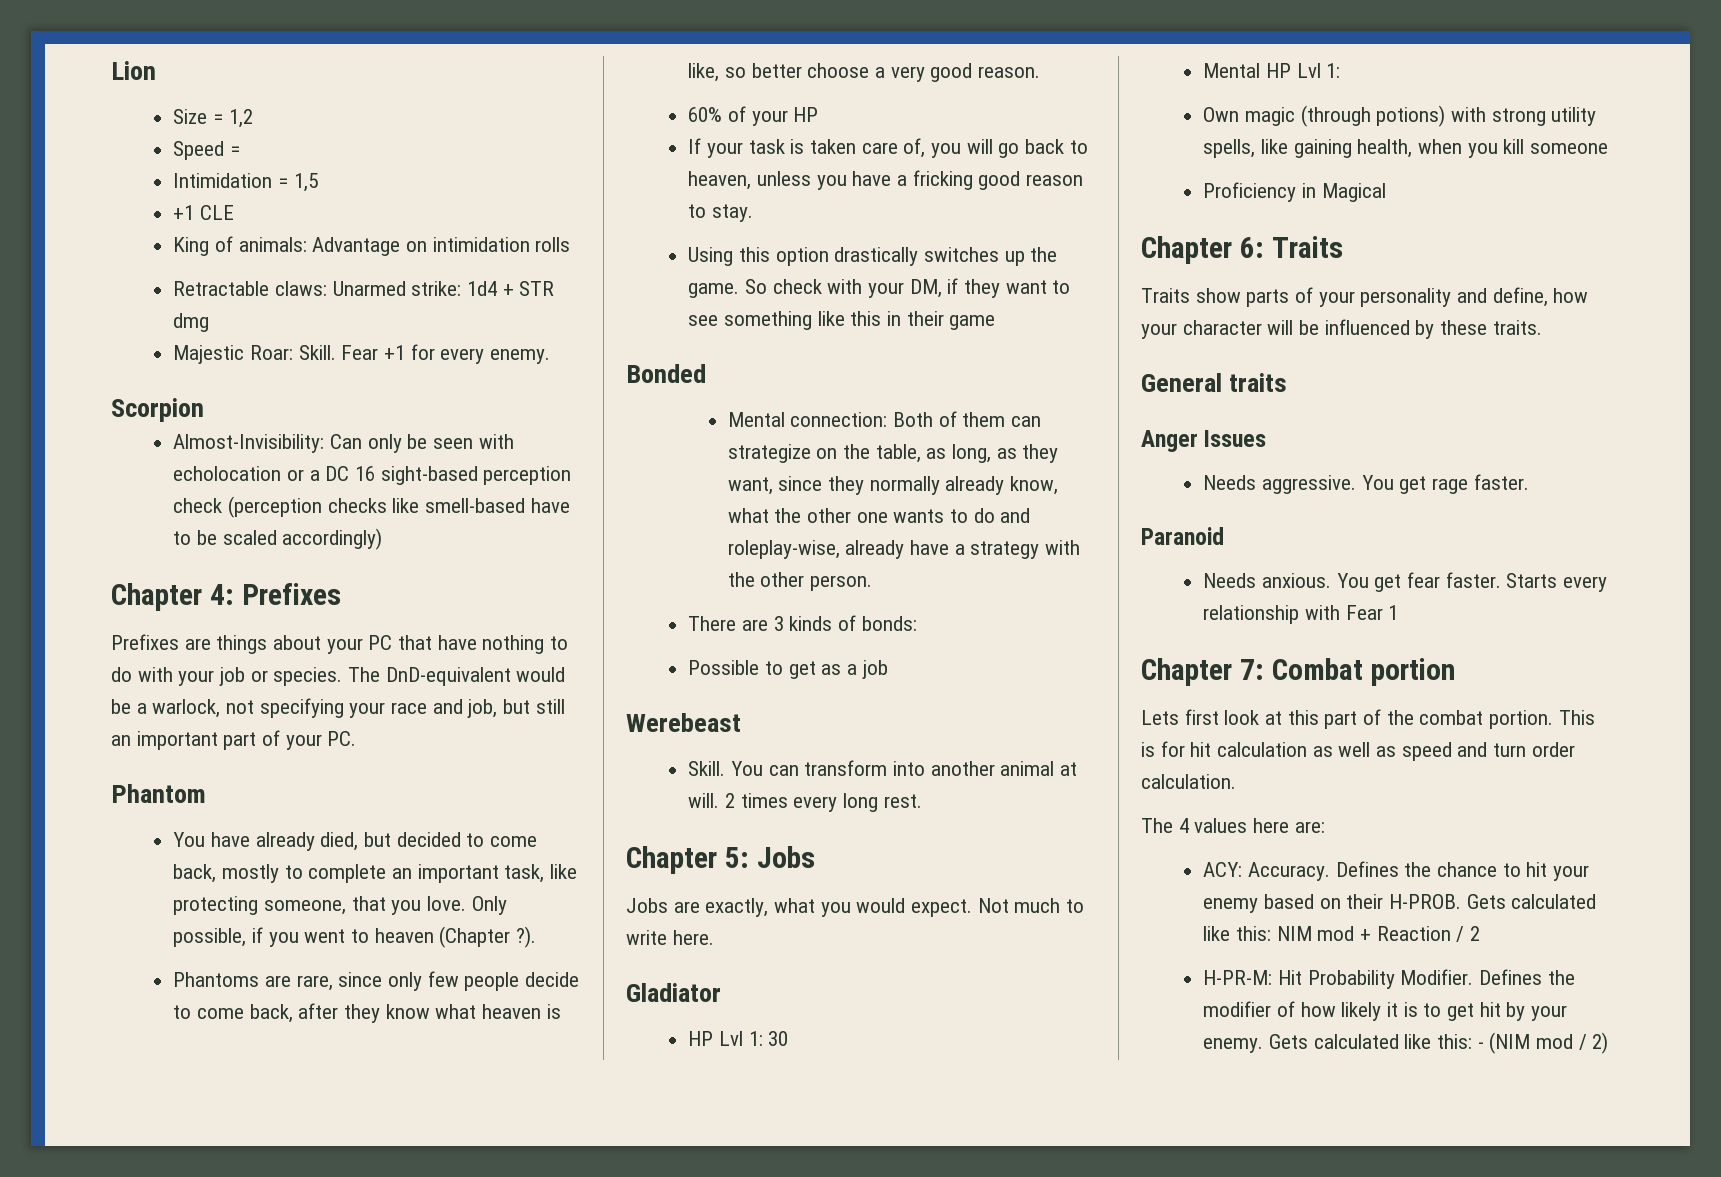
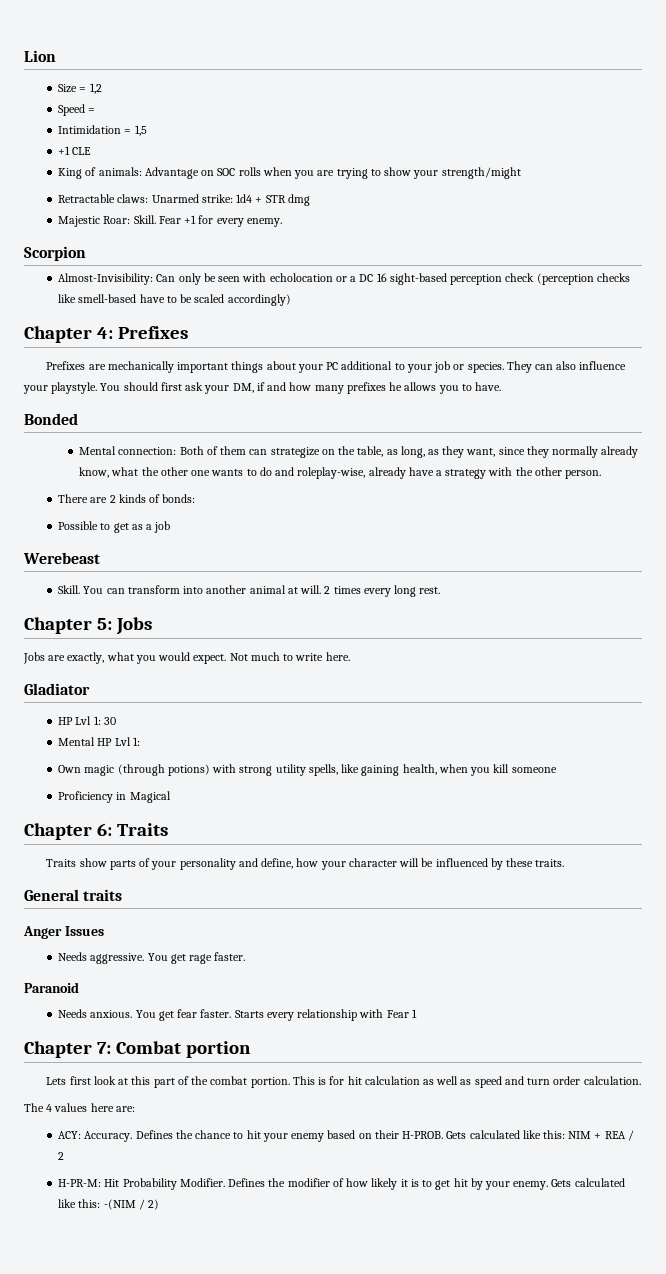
[432,237,530,252] intimidation -> [217,168,236,176] SOC
(571, 244) none -> [262,167,521,179] when you are trying to show your strength/might
(211, 644) none -> [107,361,229,373] mechanically important
[398,635,569,654] [111,667,566,686] [111,698,565,718] [111,730,357,750] [111,784,206,803] [173,832,537,851] [173,864,577,883] [173,896,507,915] [173,926,536,948] [173,971,579,991] [173,1003,561,1023] [688,63,1040,82] [688,106,819,126] [688,138,1088,158] [688,170,1083,190] [688,204,753,222] [688,247,1058,266] [688,278,1071,298] [688,311,996,330] that have nothing to do with your job or species. The DnD-equivalent would be a warlock, not specifying your race and job, but still an important part of your PC. // Phantom // You have already died, but decided to come back, mostly to complete an important task, like protecting someone, that you love. Only possible, if you went to heaven (Chapter ?). // Phantoms are rare, since only few people decide to come back, after they know what heaven is like, so better choose a very good reason. // 60% of your HP // If your task is taken care of, you will go back to heaven, unless you have a fricking good reason to stay. // Using this option drastically switches up the game. So check with your DM, if they want to see something like this in their game -> [341,361,627,373] [23,382,502,394] additional to your job or species. They can also influence your playstyle. You should first ask your DM, if and how many prefixes he allows you to have.
[773,616,784,631] 3 -> [109,495,116,503] 2
[1317,926,1451,941] mod + Reaction -> [594,1131,626,1139] + REA
[1477,1032,1573,1054] - (NIM mod -> [103,1199,136,1210] -(NIM

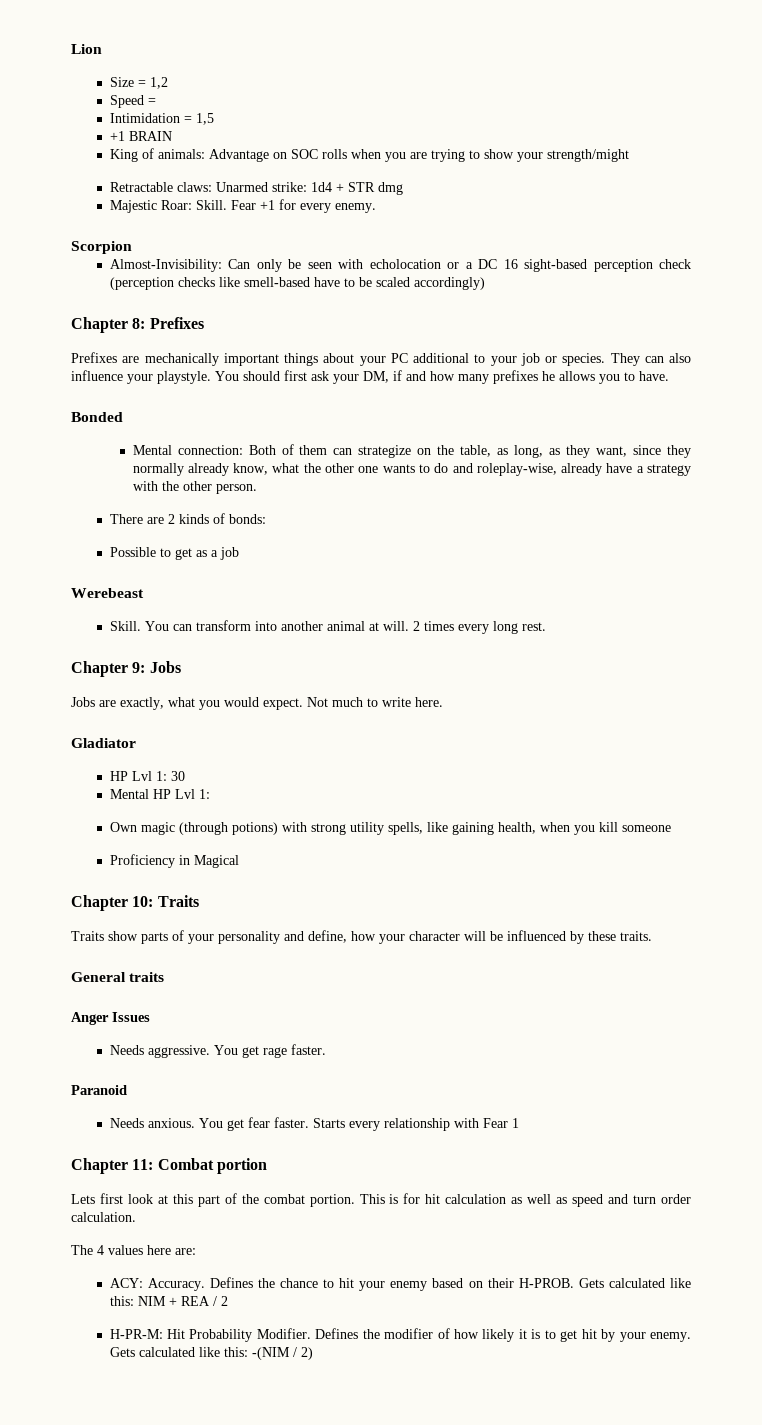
[72,147,92,155] CLE -> [128,131,172,141] BRAIN
[96,327,113,339] 4: -> [132,318,146,329] 8:
[96,618,112,630] 5: -> [132,662,146,673] 9:
[96,823,112,836] 6: -> [132,896,154,907] 10:
[96,1042,111,1054] 7: -> [132,1159,154,1170] 11:

